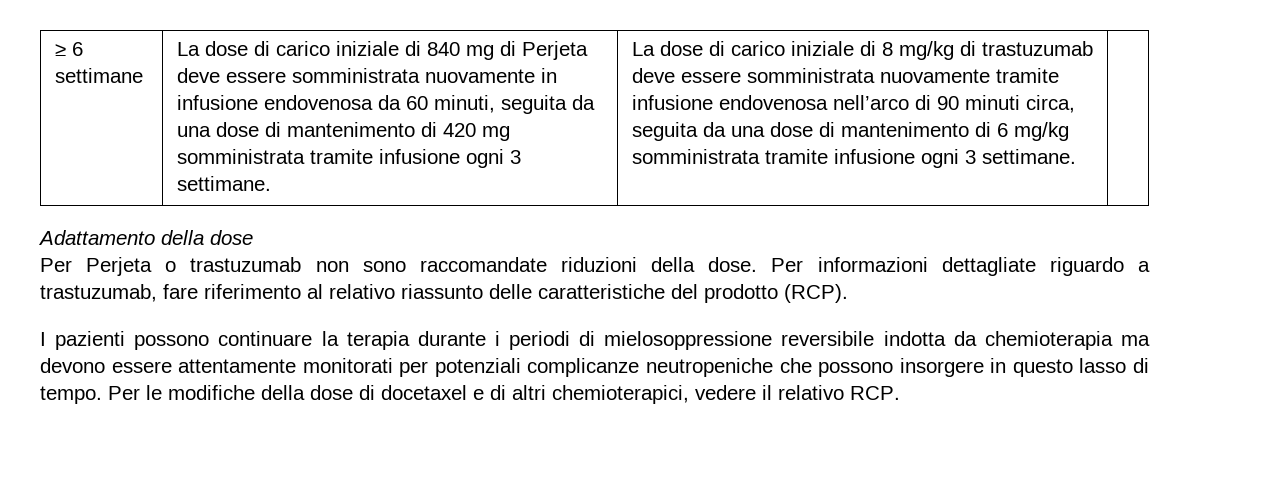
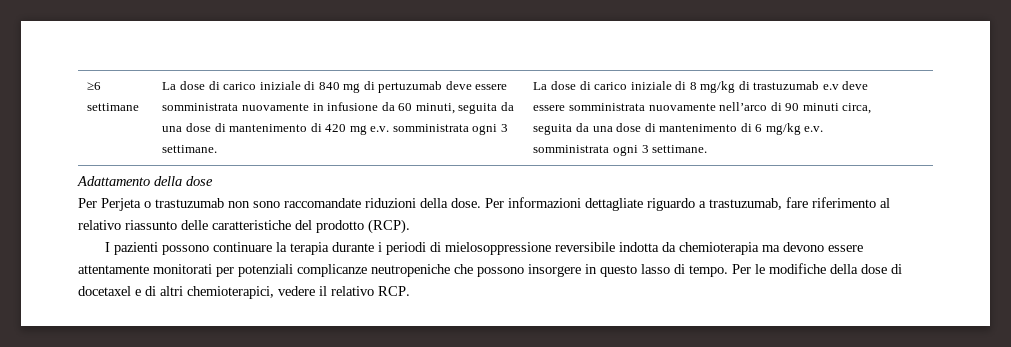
[54,42,83,56] ≥ 6 -> [87,82,102,90] ≥6
[521,41,588,60] Perjeta -> [378,81,443,93] pertuzumab
[263,95,373,110] endovenosa -> (379, 106) none
[176,149,460,164] somministrata tramite infusione -> [370,124,469,132] e.v. somministrata
[631,68,1059,83] [631,95,828,110] deve essere somministrata nuovamente tramite infusione endovenosa -> [822,81,869,90] [533,103,716,111] e.v deve essere somministrata nuovamente
[631,149,915,164] somministrata tramite infusione -> [804,126,824,132] [533,145,610,153] e.v. somministrata

